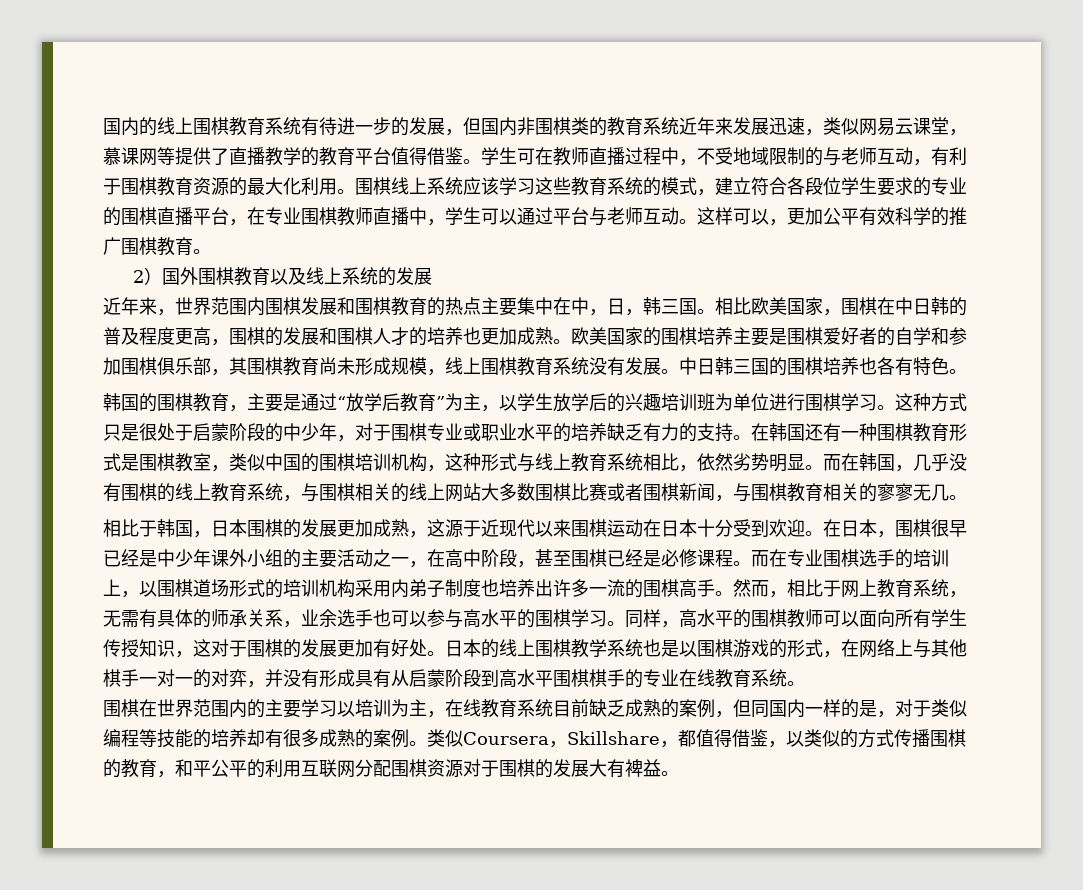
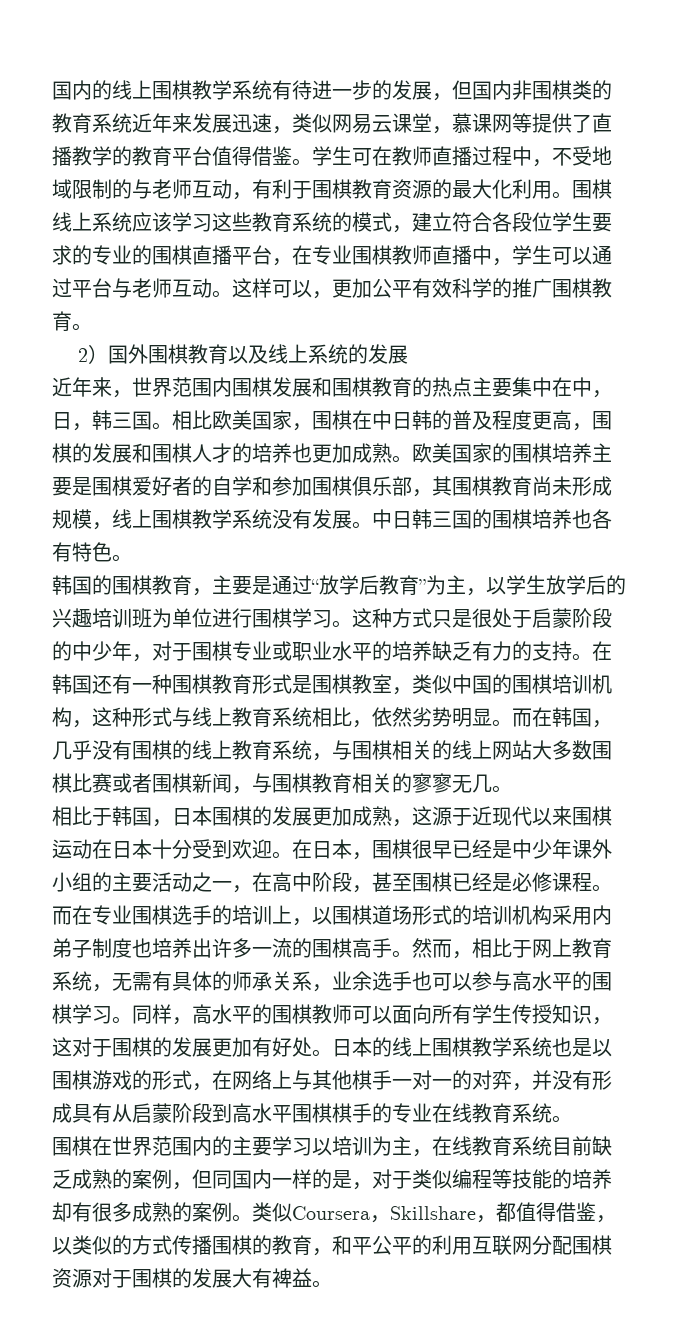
[247,117,265,135] 育 -> [212,80,232,100] 学
[535,357,553,375] 育 -> [212,509,232,529] 学

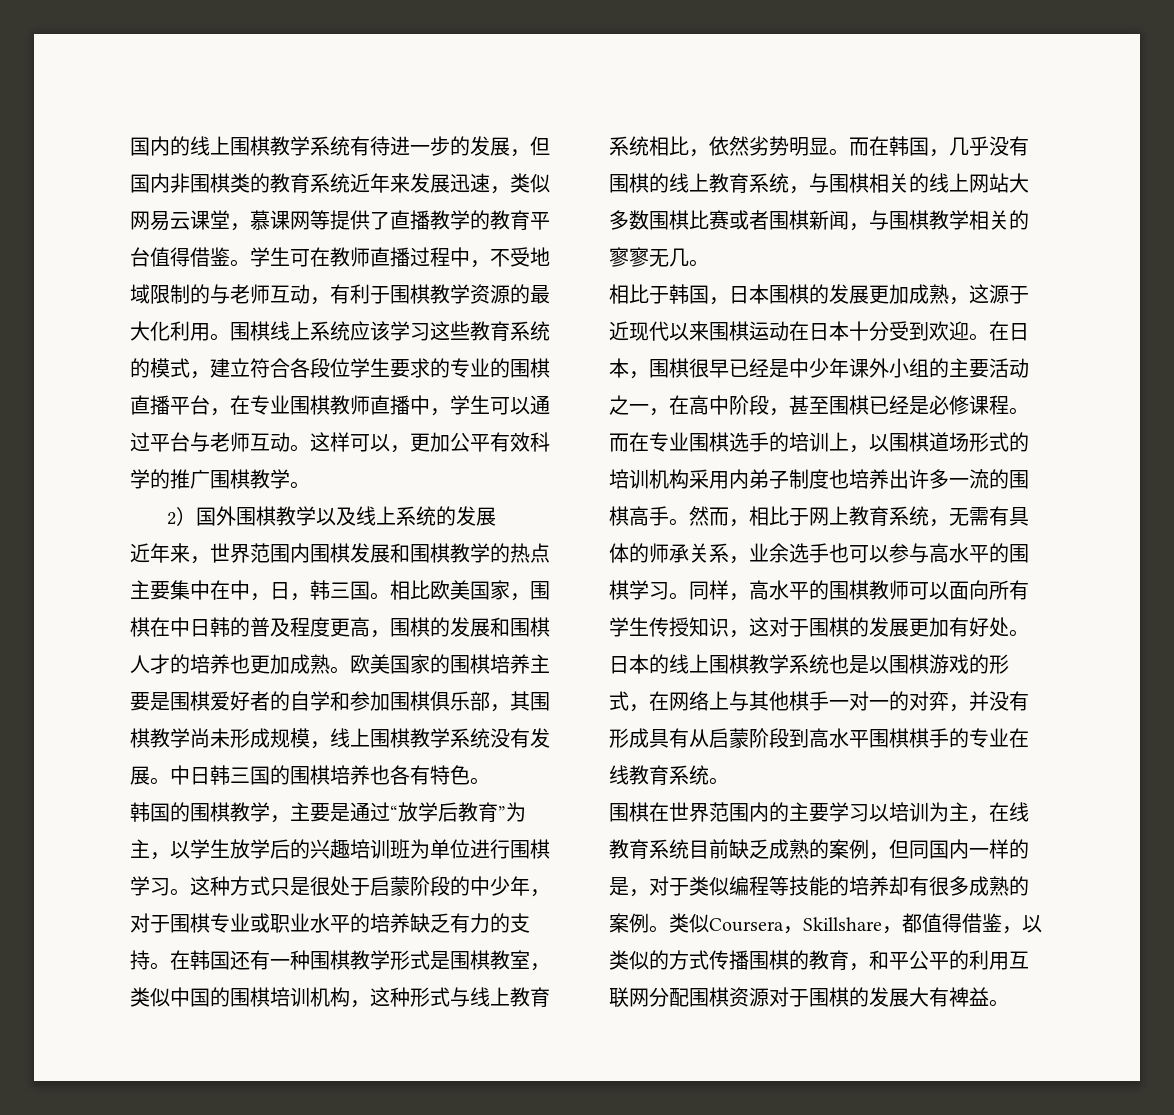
[372,179,392,199] 育 -> [450,284,470,304] 学
[52,311,72,331] 育 -> [270,469,290,489] 学
[207,344,228,364] 育 -> [296,506,317,526] 学
[392,377,412,397] 育 -> [470,543,490,563] 学
[512,476,532,496] 育 -> [170,728,190,748] 学
[172,575,192,595] 育 -> [250,802,270,822] 学
[232,674,252,694] 育 -> [370,950,390,970] 学
[332,773,352,793] 育 -> [949,210,969,230] 学

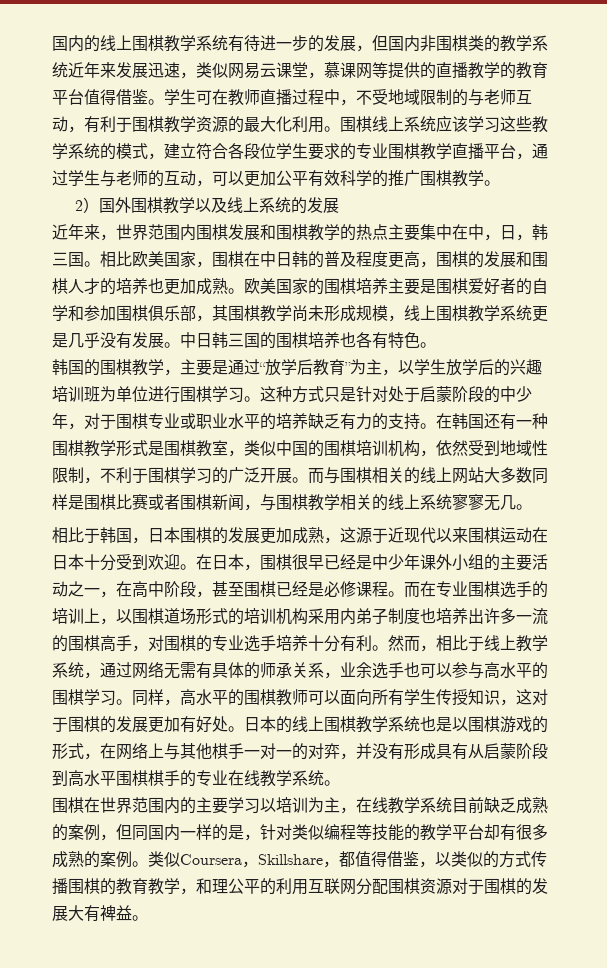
[290,173,310,193] 育 -> [516,35,532,51] 学
[370,211,390,230] 了 -> [420,62,436,79] 的
[490,321,510,341] 育 -> [52,143,68,159] 学
[490,358,550,378] 的围棋 -> [388,143,452,160] 围棋教学
[230,395,550,416] [130,432,410,453] 在专业围棋教师直播中，学生可以通过平台与老师互动。这样可以， -> [532,143,548,159] [52,170,244,187] 通过学生与老师的互动，可以
(490, 738) none -> [532,306,548,322] [52,332,100,348] 更是几乎
[310,876,330,896] 很 -> [356,386,388,402] 针对
[370,987,550,1007] [609,136,1029,157] [609,173,809,194] 这种形式与线上教育系统相比，依然劣势明显。而在韩国，几乎没有围棋的线上教育系统， -> [436,440,548,456] [52,467,324,484] 依然受到地域性限制，不利于围棋学习的广泛开展。而
(649, 220) none -> [532,468,548,484] [52,494,84,510] 同样是
(1029, 220) none -> [388,494,452,510] 线上系统
[669,506,949,527] 。然而，相比于网上教育系统， -> [132,635,548,652] [52,661,164,679] ，对围棋的专业选手培养十分有利。然而，相比于线上教学系统，通过网络
[649,765,669,785] 育 -> [276,770,292,786] 学
[629,839,649,859] 育 -> [404,797,420,813] 学
[649,876,689,896] 对于 -> [260,824,292,840] 针对
[849,876,889,896] 培养 -> [420,824,484,841] 教学平台
[849,950,909,971] ，和平 -> [148,878,228,895] 教学，和理

